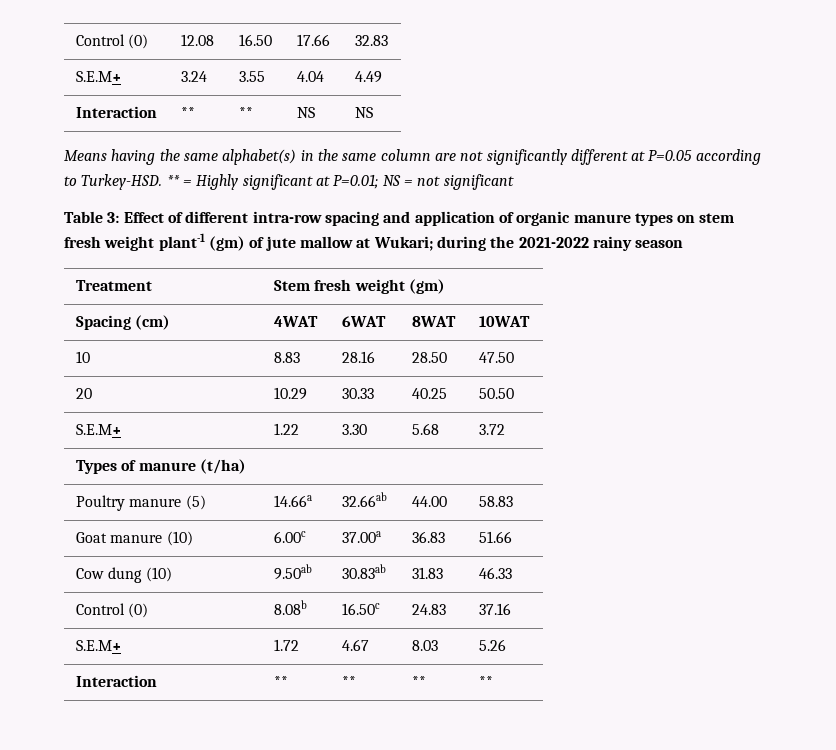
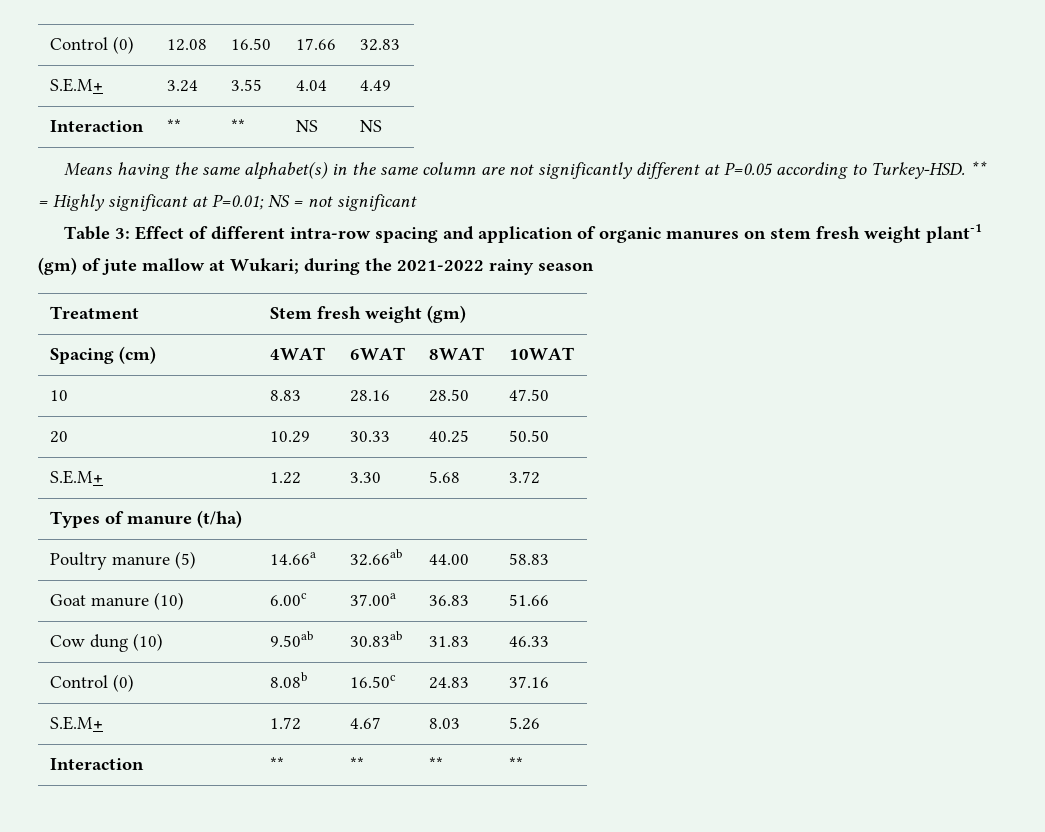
[573,213,673,226] manure types -> [665,230,739,240] manures

